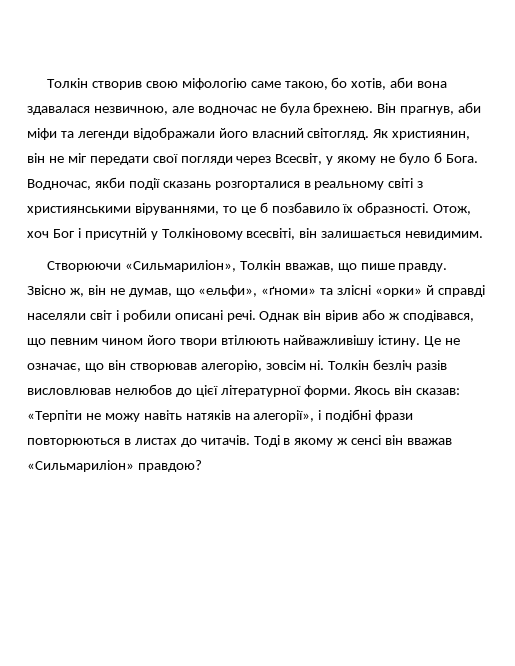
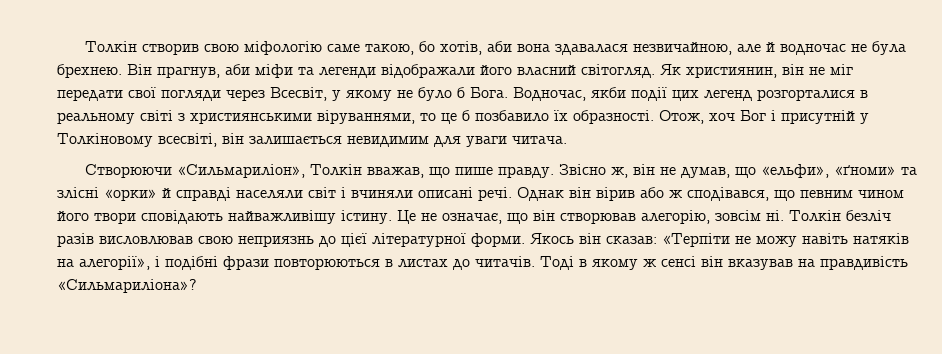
[93,106,194,115] незвичною, але -> [633,42,776,55] незвичайною, але й
[162,181,211,188] сказань -> [672,90,752,101] цих легенд
[405,231,484,240] невидимим. -> [347,136,567,147] невидимим для уваги читача.
[122,309,171,322] робили -> [351,190,413,199] вчиняли
[220,335,280,345] втілюють -> [141,210,223,224] сповідають
[114,384,172,395] нелюбов -> [198,235,314,247] свою неприязнь
[407,438,453,445] [27,460,202,472] вважав «Сильмариліон» правдою? -> [728,256,908,270] [57,279,197,293] вказував на правдивість «Сильмариліона»?

